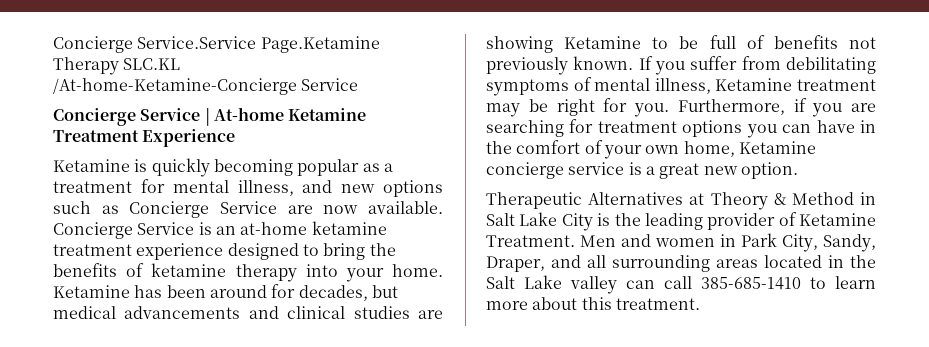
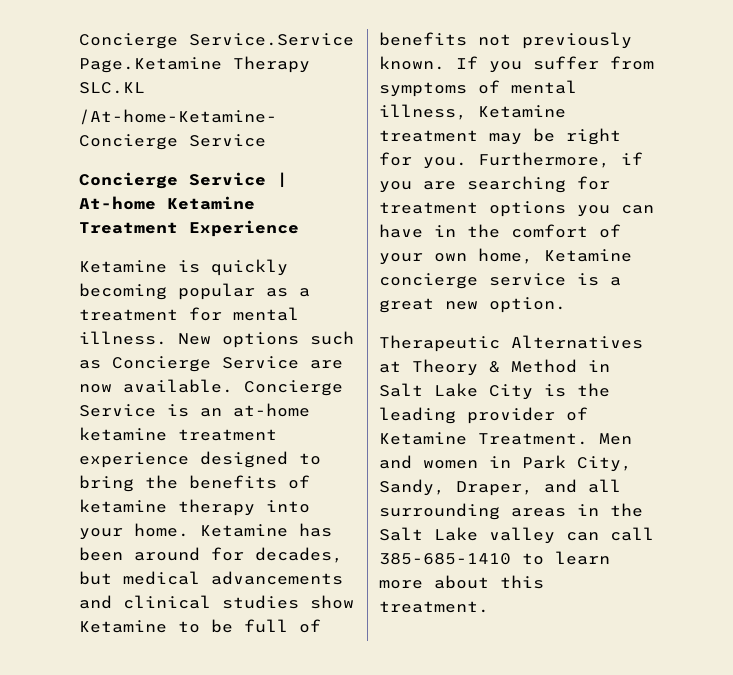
[237,180,376,196] illness, and new -> [79,331,211,345] illness. New
[417,310,443,319] [486,36,553,53] are showing -> [310,595,354,609] show
[786,57,876,74] debilitating -> (654, 63) none
[764,255,822,268] located -> (566, 512) none

